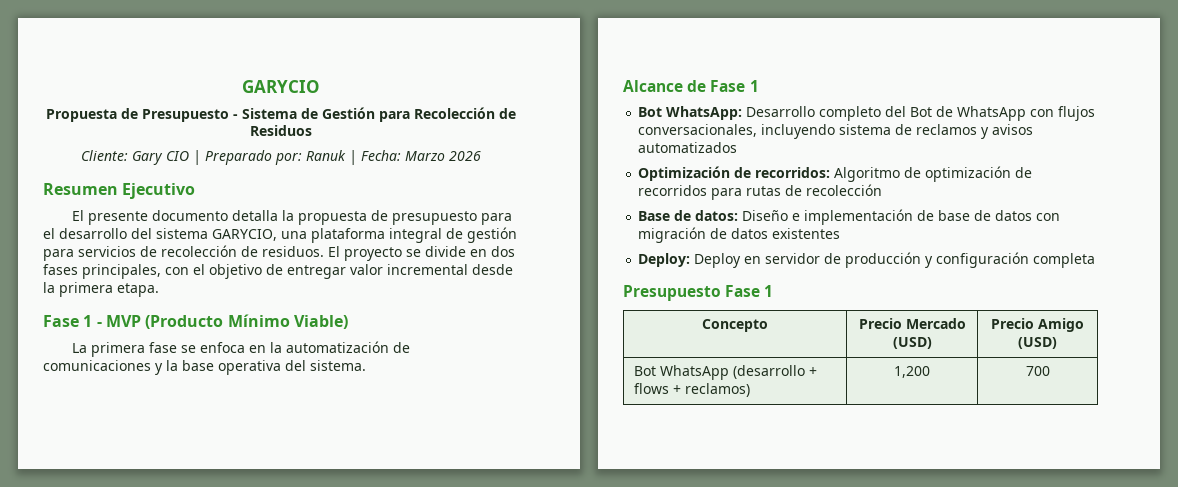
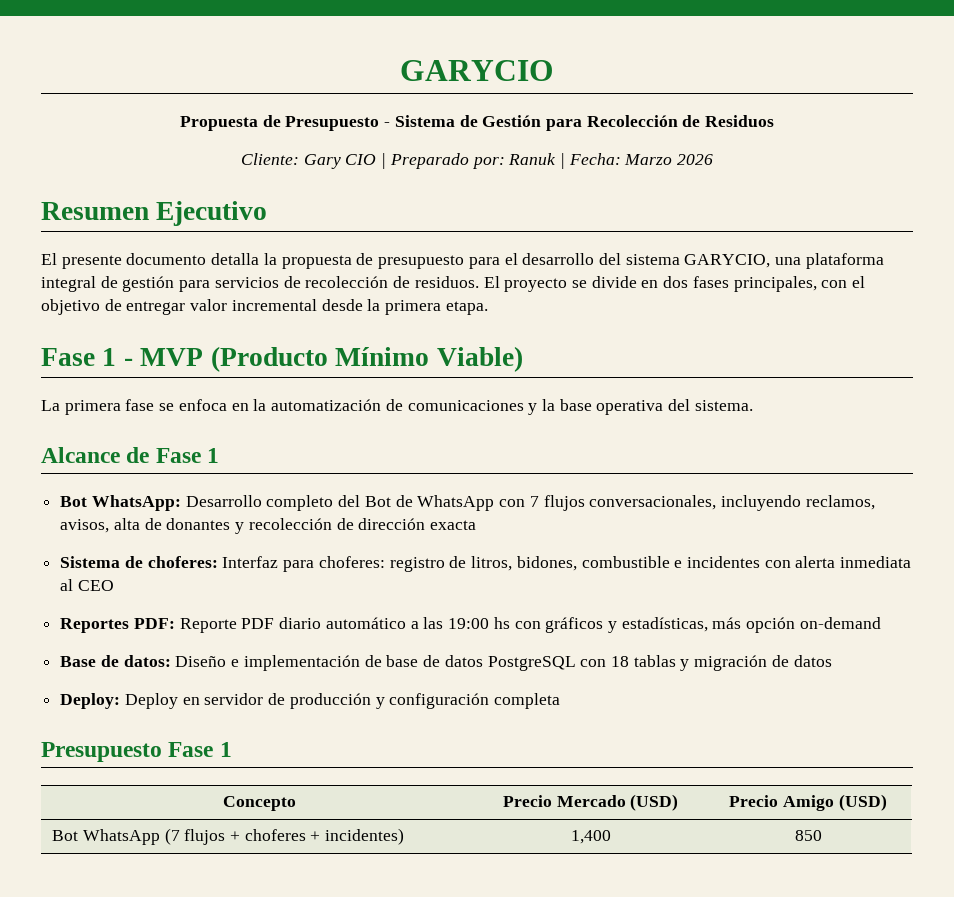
(1055, 113) none -> [529,496,539,507] 7
[839,124,1034,139] [638,142,738,153] [638,166,1033,182] [638,184,883,200] sistema de reclamos y avisos automatizados // Optimización de recorridos: Algoritmo de optimización de recorridos para rutas de recolección -> [805,495,875,510] [60,518,477,534] [60,556,912,572] [60,579,114,591] [60,617,881,633] reclamos, avisos, alta de donantes y recolección de dirección exacta // Sistema de choferes: Interfaz para choferes: registro de litros, bidones, combustible e incidentes con alerta inmediata al CEO // Reportes PDF: Reporte PDF diario automático a las 19:00 hs con gráficos y estadísticas, más opción on-demand
[1036,213,1061,221] con -> [487,655,690,671] PostgreSQL con 18 tablas y
[772,228,841,239] existentes -> (832, 661) none
[732,365,817,379] [633,383,750,397] [894,366,930,378] [1025,366,1050,376] (desarrollo + flows + reclamos) | 1,200 | 700 -> [164,828,405,845] [570,830,611,844] [794,830,822,841] (7 flujos + choferes + incidentes) | 1,400 | 850

